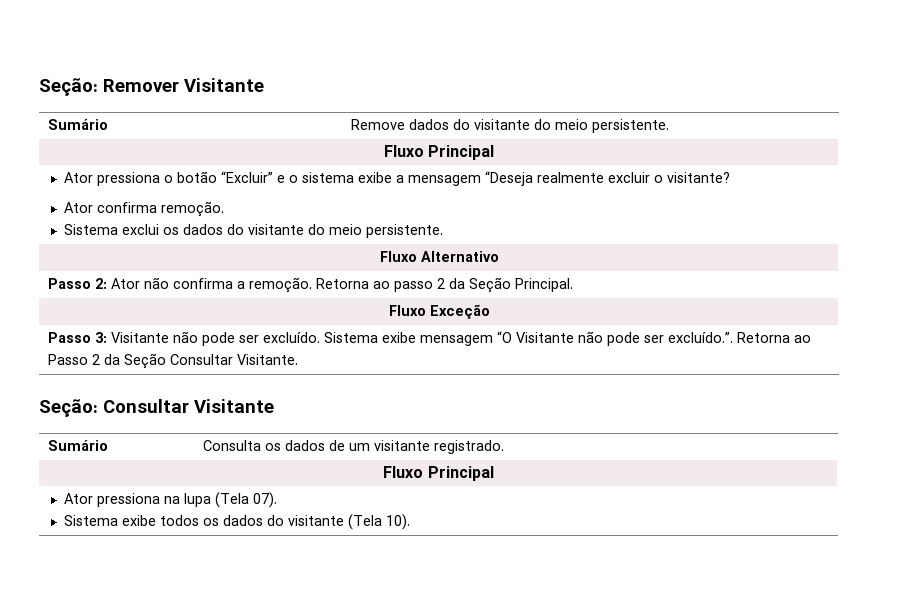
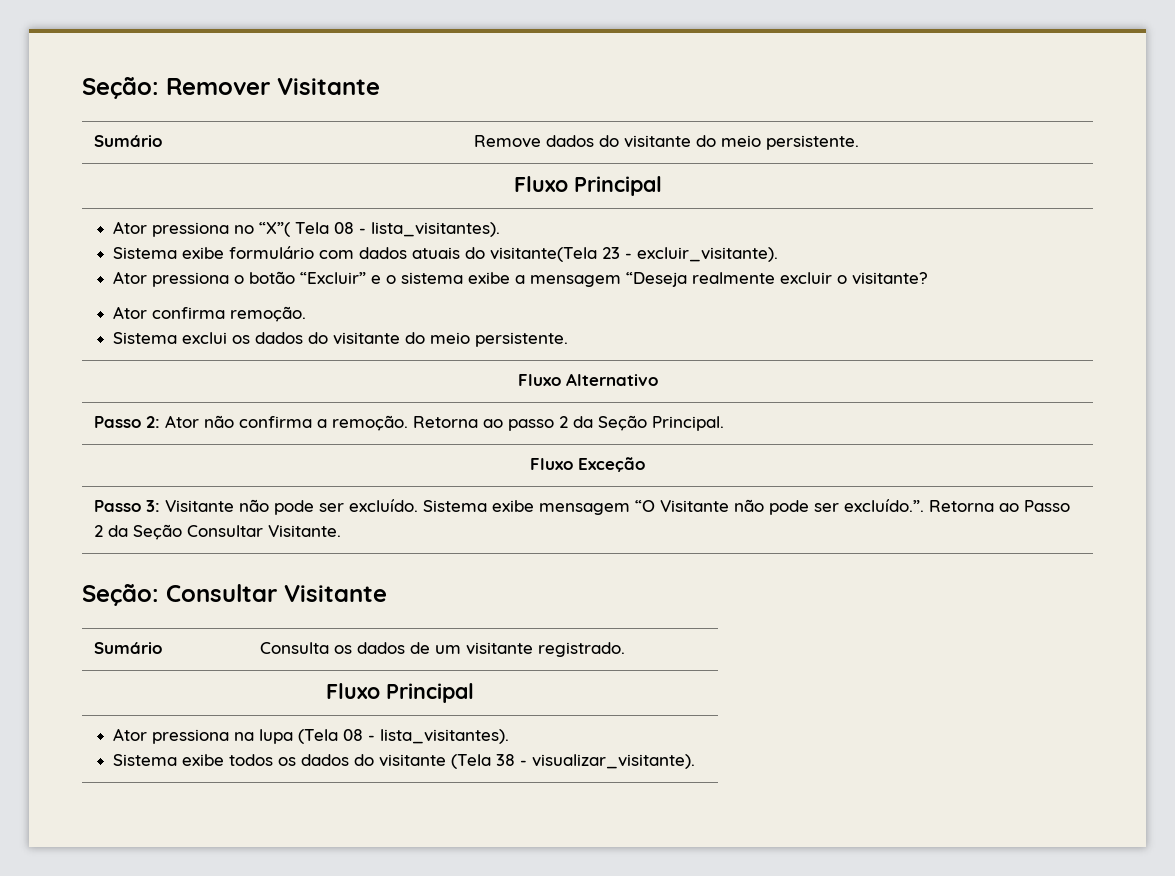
(160, 179) none -> [233,222,500,237] [112,246,778,262] [112,271,229,287] no “X”( Tela 08 - lista_visitantes). // Sistema exibe formulário com dados atuais do visitante(Tela 23 - excluir_visitante). // Ator pressiona
[252,492,277,508] 07). -> [342,729,509,744] 08 - lista_visitantes).
[385,514,410,530] 10). -> [495,754,695,769] 38 - visualizar_visitante).

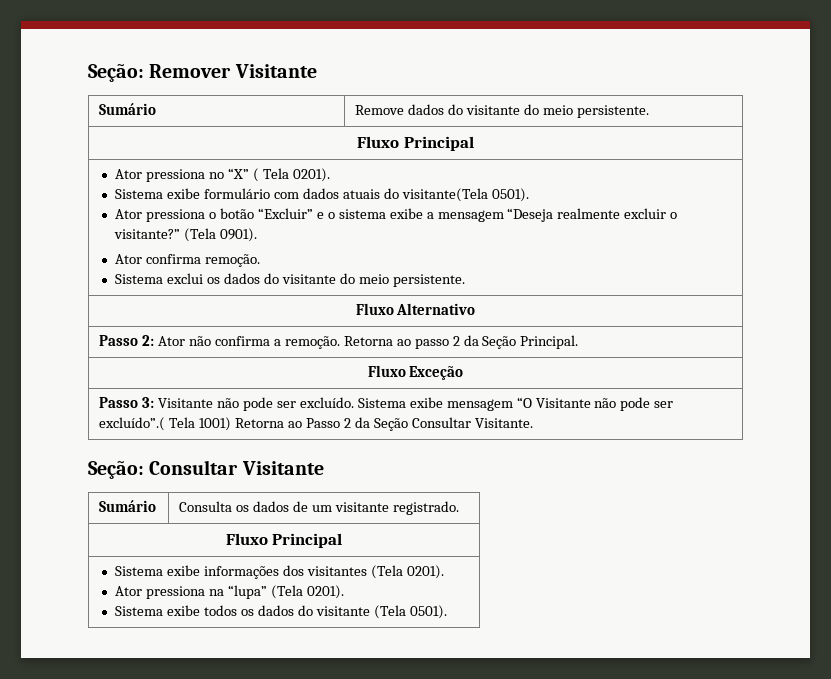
[258,222,500,237] “X”( Tela 08 - lista_visitantes). -> [228,168,330,182] “X” ( Tela 0201).
[601,247,778,262] 23 - excluir_visitante). -> [491,188,529,202] 0501).
[851,272,928,285] visitante? -> [114,228,258,242] visitante?” (Tela 0901).
[844,499,925,512] excluído.”. -> [99,417,232,431] excluído”.( Tela 1001)
[112,728,509,744] Ator pressiona na lupa (Tela 08 - lista_visitantes). -> [115,565,444,579] [115,585,344,599] Sistema exibe informações dos visitantes (Tela 0201). // Ator pressiona na “lupa” (Tela 0201).
[495,754,695,769] 38 - visualizar_visitante). -> [409,605,447,619] 0501).

